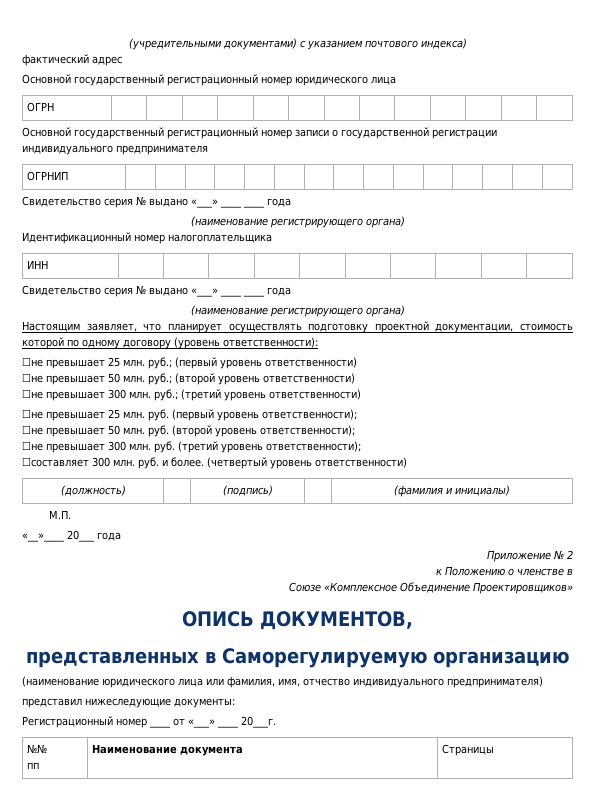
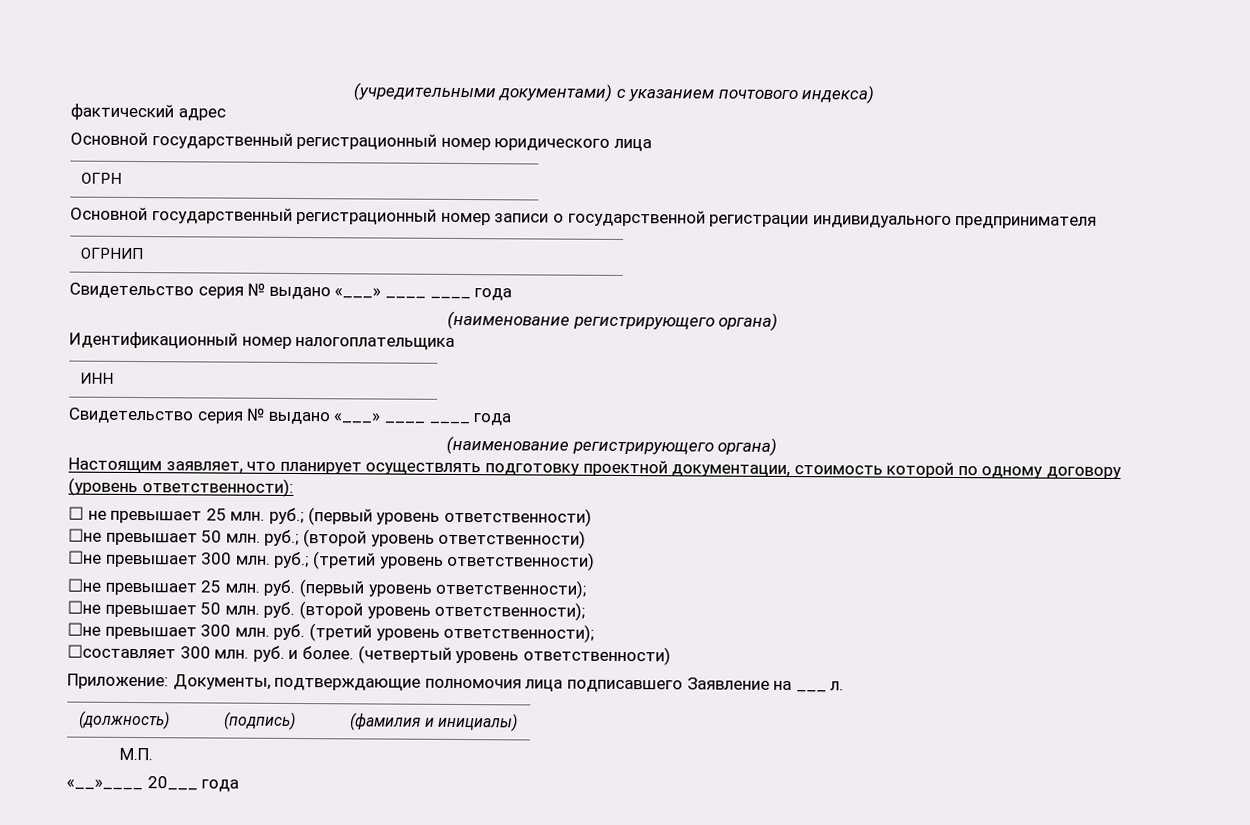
[22,357,43,367] ☐не -> [68,506,107,520] ☐ не
(407, 462) none -> [67,673,845,693] // Приложение: Документы, подтверждающие полномочия лица подписавшего Заявление на ___ л.
[487,550,573,562] [436,566,573,576] [289,582,573,594] [182,611,413,630] [26,648,569,668] [22,676,543,688] [22,698,235,708] [22,716,276,728] [26,744,47,753] [26,762,39,769] [91,744,243,756] [441,744,494,756] // Приложение № 2 // к Положению о членстве в // Союзе «Комплексное Объединение Проектировщиков» // ОПИСЬ ДОКУМЕНТОВ, // представленных в Саморегулируемую организацию // (наименование юридического лица или фамилия, имя, отчество индивидуального предпринимателя) // представил нижеследующие документы: // Регистрационный номер ____ от «___» ____ 20___г. // №№ // пп | Наименование документа | Страницы -> (240, 785) none

